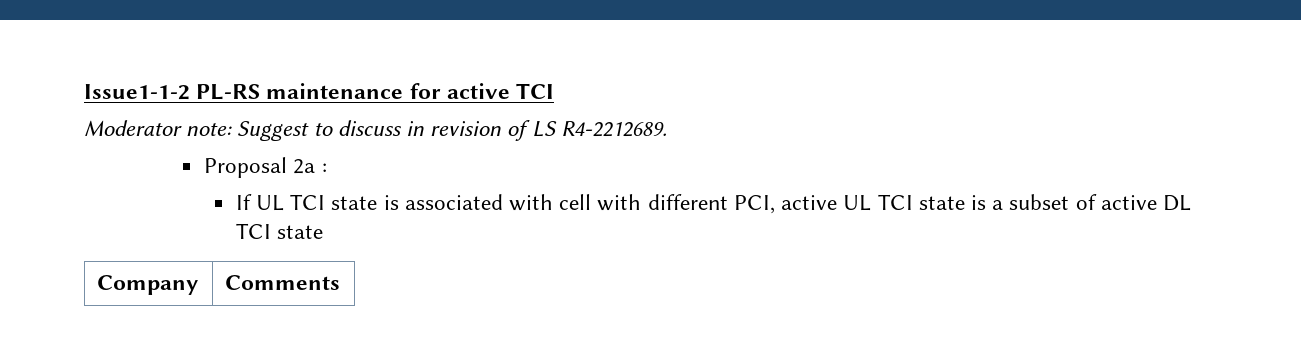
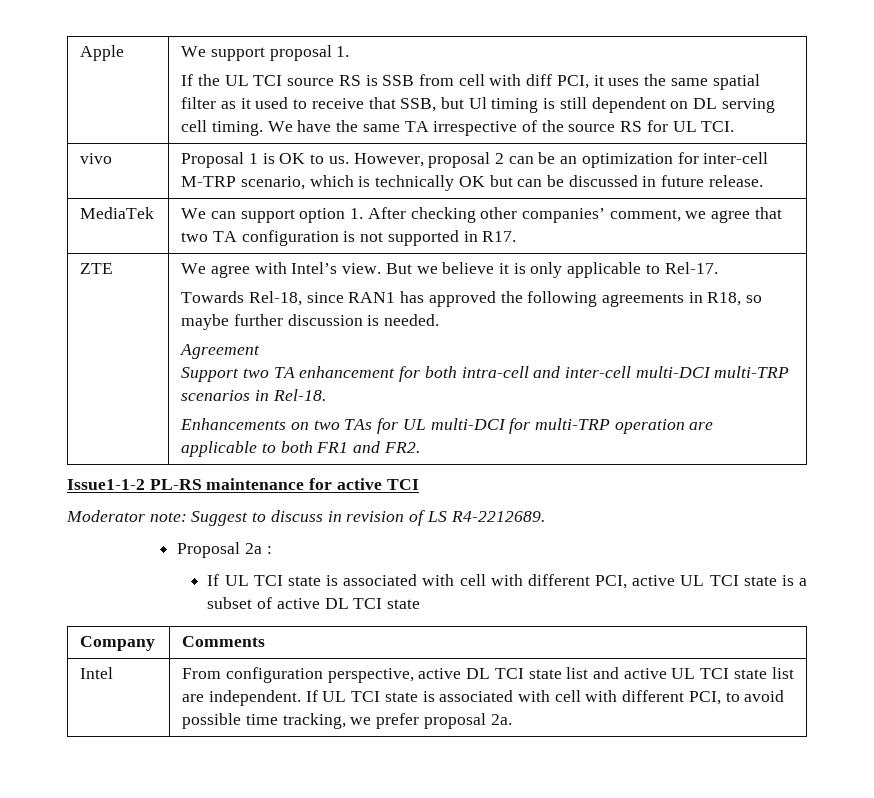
(84, 92) none -> [80,45,125,61] [181,45,350,61] [181,74,760,90] [181,97,775,113] [181,120,735,136] [80,153,113,164] [181,152,769,168] [181,175,763,191] [80,207,155,219] [181,207,782,223] [181,230,517,246] [80,263,114,274] [181,262,718,278] [181,291,763,307] [181,314,440,330] [180,344,261,359] [181,366,790,382] [181,389,326,401] [180,418,714,434] [181,441,420,457] Apple | We support proposal 1. // If the UL TCI source RS is SSB from cell with diff PCI, it uses the same spatial filter as it used to receive that SSB, but Ul timing is still dependent on DL serving cell timing. We have the same TA irrespective of the source RS for UL TCI. // vivo | Proposal 1 is OK to us. However, proposal 2 can be an optimization for inter-cell M-TRP scenario, which is technically OK but can be discussed in future release. // MediaTek | We can support option 1. After checking other companies’ comment, we agree that two TA configuration is not supported in R17. // ZTE | We agree with Intel’s view. But we believe it is only applicable to Rel-17. // Towards Rel-18, since RAN1 has approved the following agreements in R18, so maybe further discussion is needed. // Agreement // Support two TA enhancement for both intra-cell and inter-cell multi-DCI multi-TRP scenarios in Rel-18. // Enhancements on two TAs for UL multi-DCI for multi-TRP operation are applicable to both FR1 and FR2. //
(341, 282) none -> [80,667,114,679] [182,667,794,683] [182,690,785,706] [182,713,512,729] // Intel | From configuration perspective, active DL TCI state list and active UL TCI state list are independent. If UL TCI state is associated with cell with different PCI, to avoid possible time tracking, we prefer proposal 2a.

